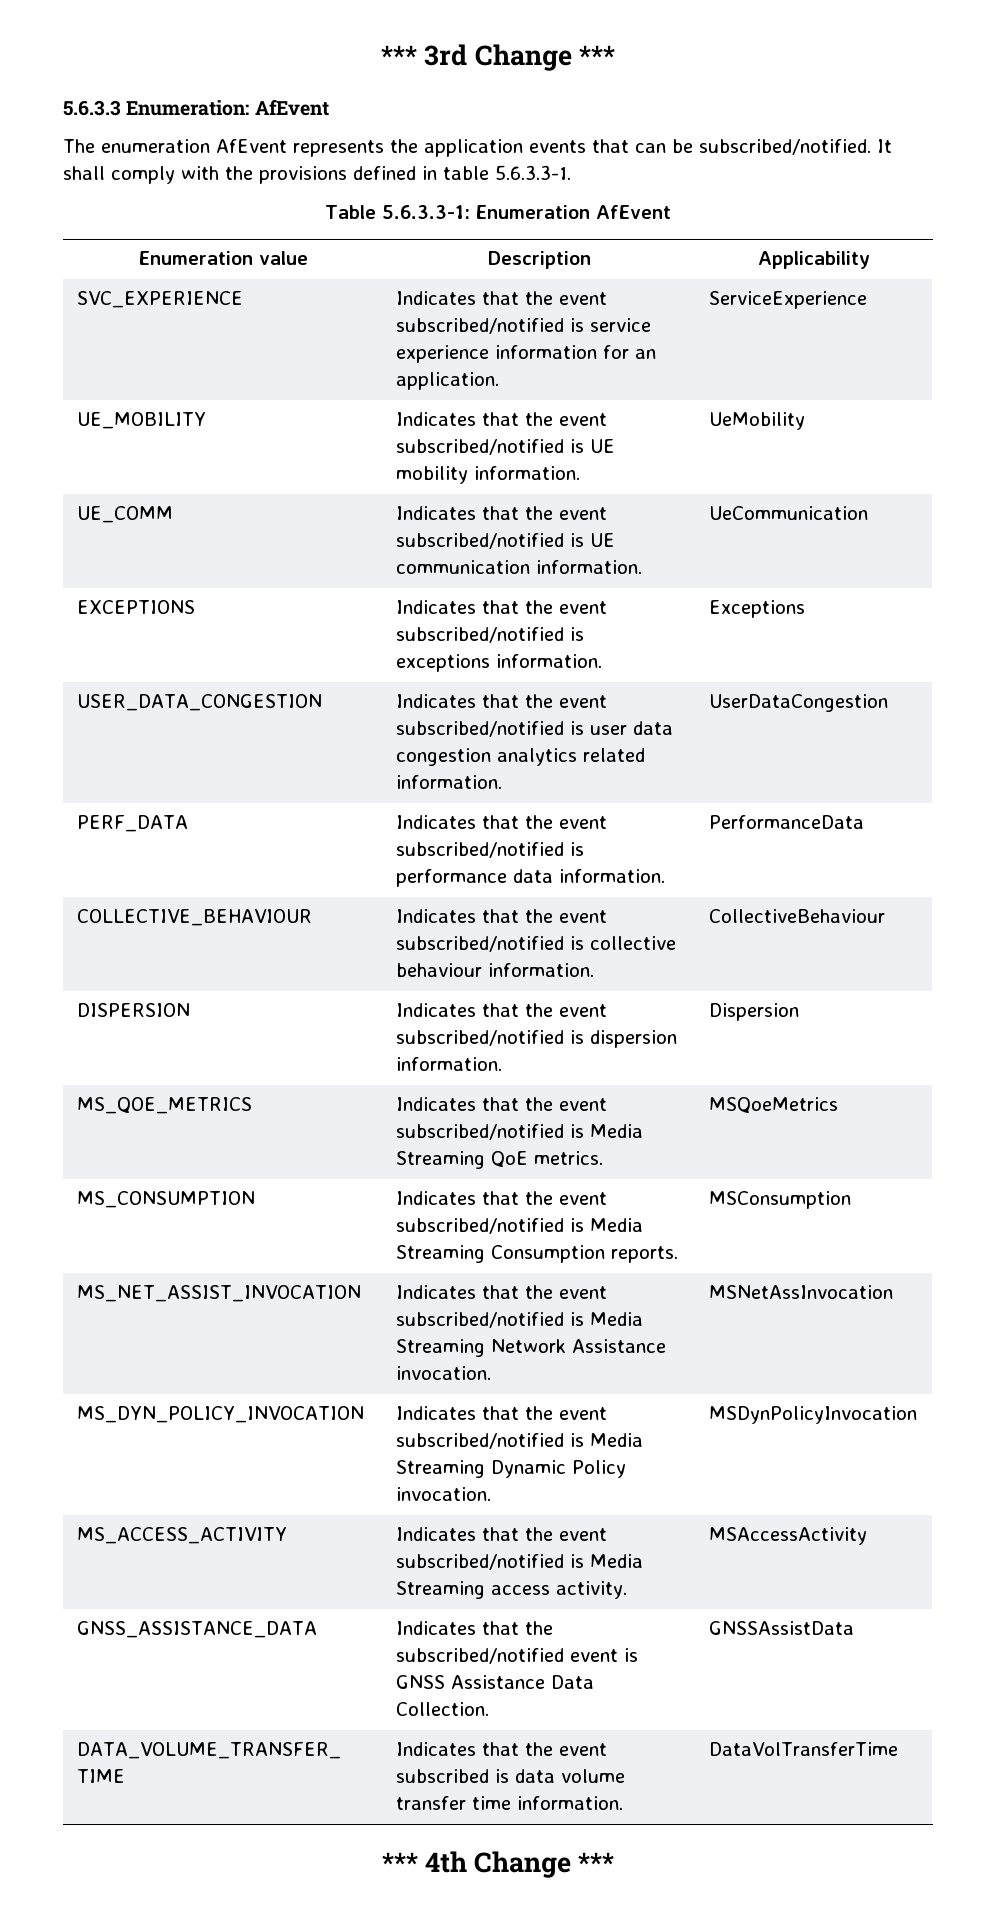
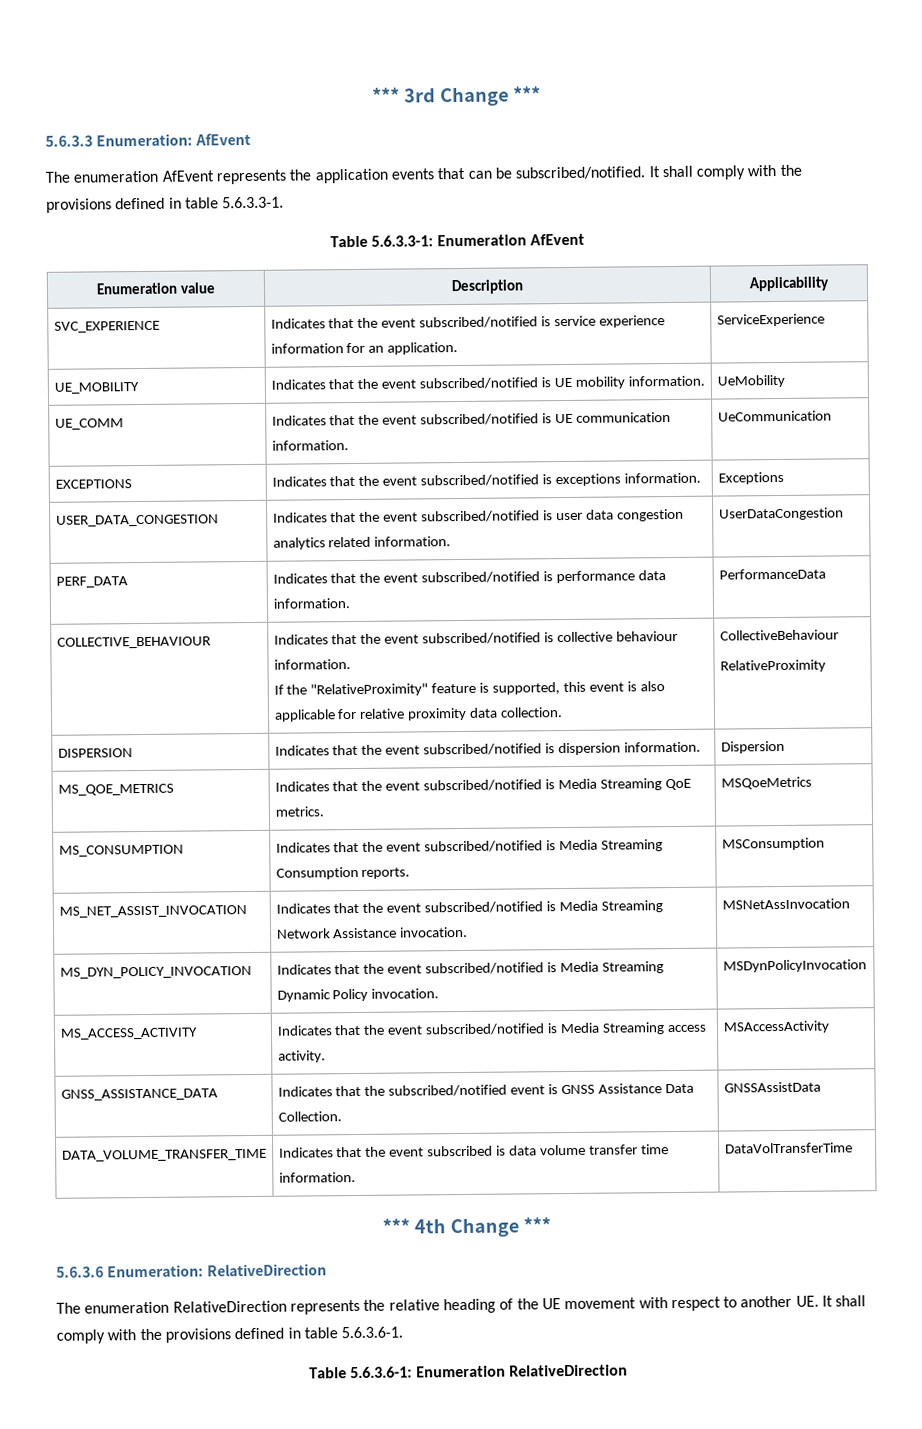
(594, 970) none -> [273,681,665,697] [273,707,564,722] // If the "RelativeProximity" feature is supported, this event is also applicable for relative proximity data collection.
(885, 916) none -> [719,659,826,673] // RelativeProximity
(615, 1862) none -> [56,1263,327,1278] [56,1295,867,1315] [56,1326,404,1344] [309,1364,628,1379] // 5.6.3.6 Enumeration: RelativeDirection // The enumeration RelativeDirection represents the relative heading of the UE movement with respect to another UE. It shall comply with the provisions defined in table 5.6.3.6-1. // Table 5.6.3.6-1: Enumeration RelativeDirection

